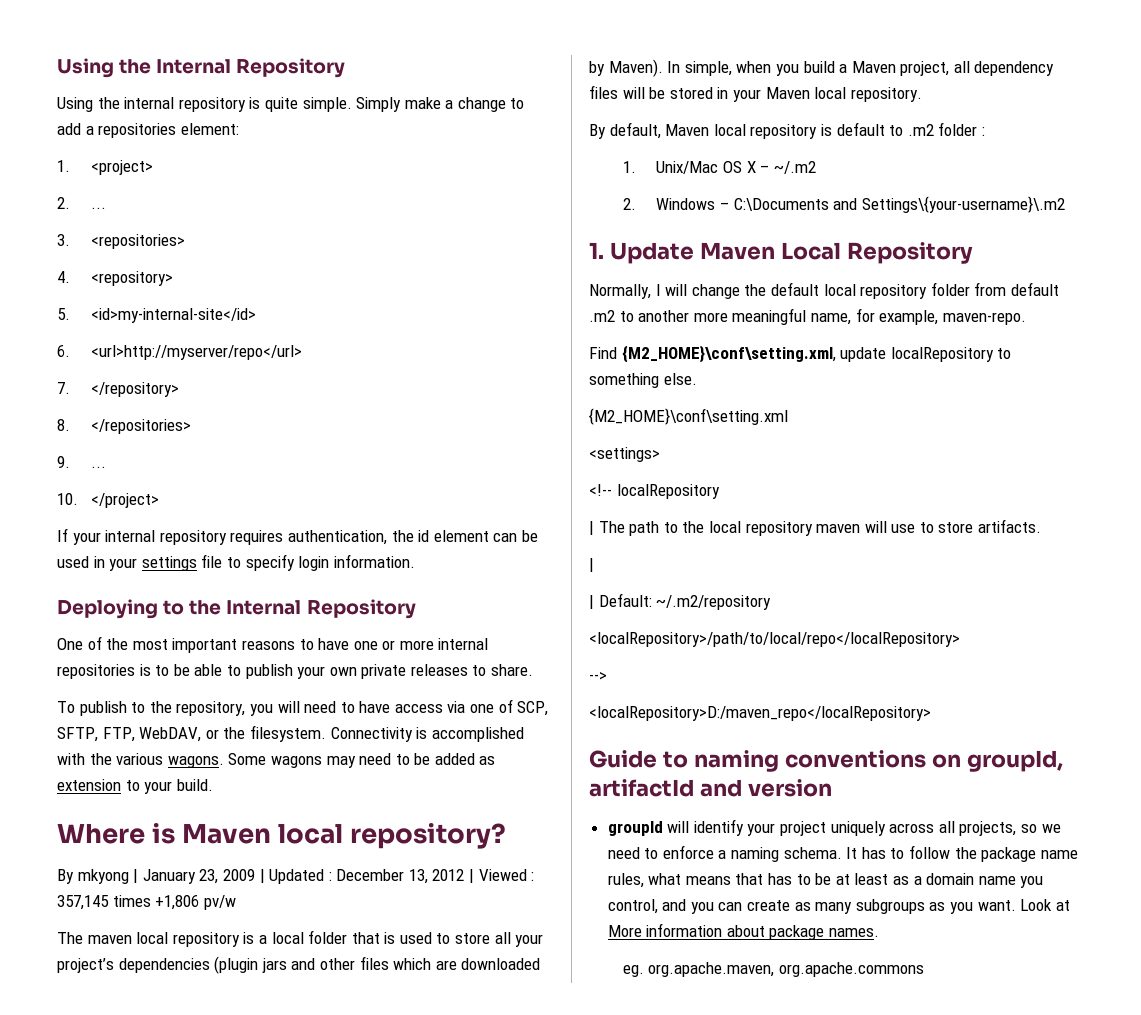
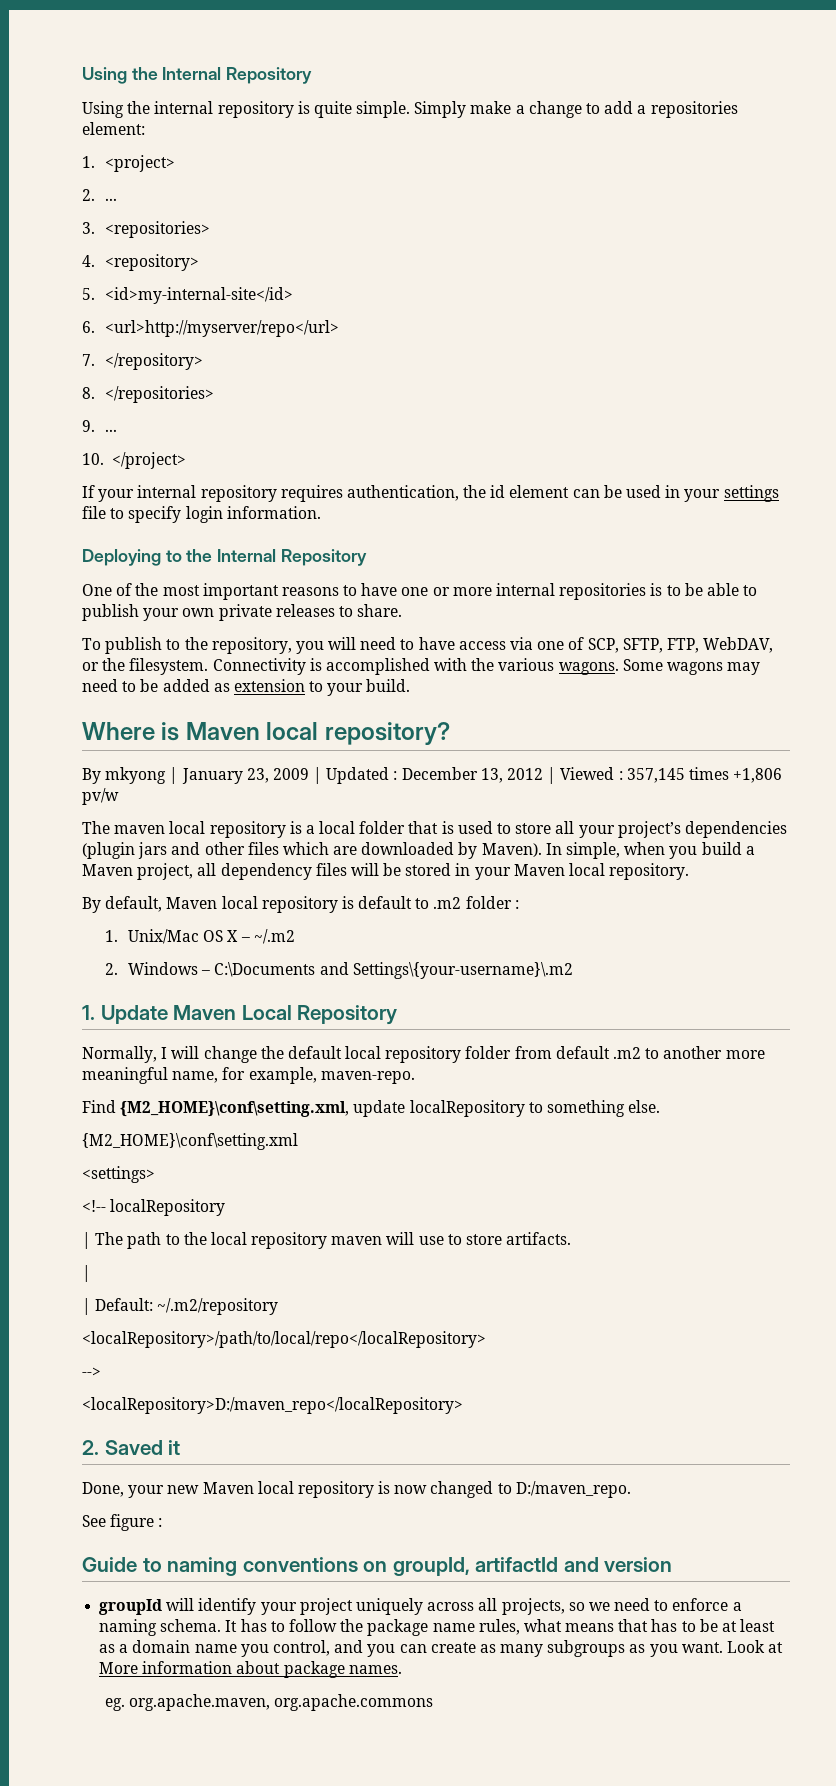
(931, 713) none -> [82,1440,181,1455] [82,1481,631,1498] [82,1514,163,1531] // 2. Saved it // Done, your new Maven local repository is now changed to D:/maven_repo. // See figure :

